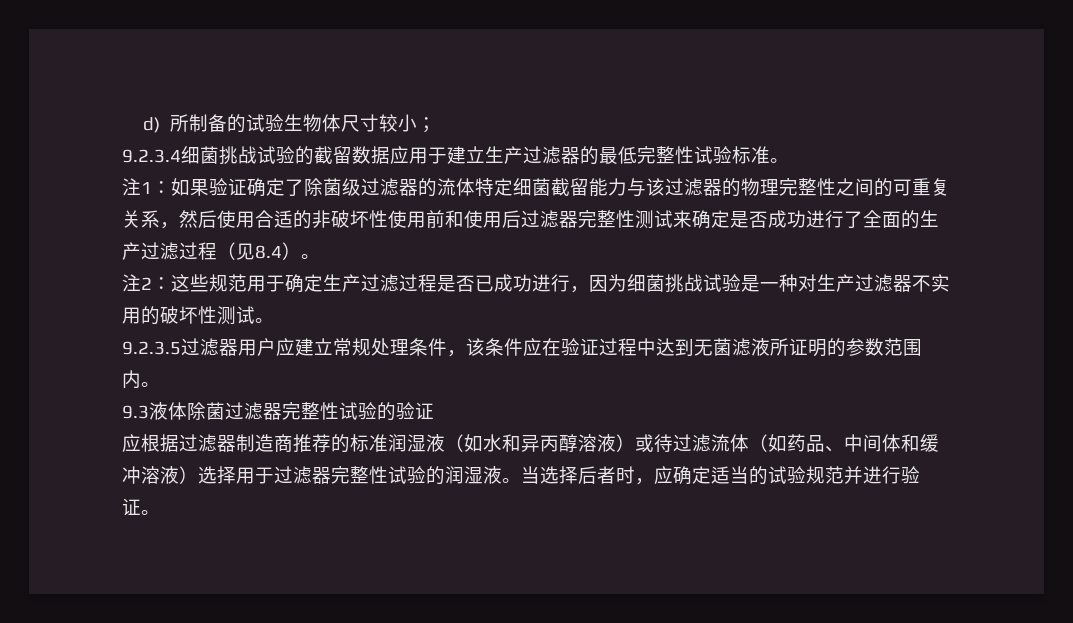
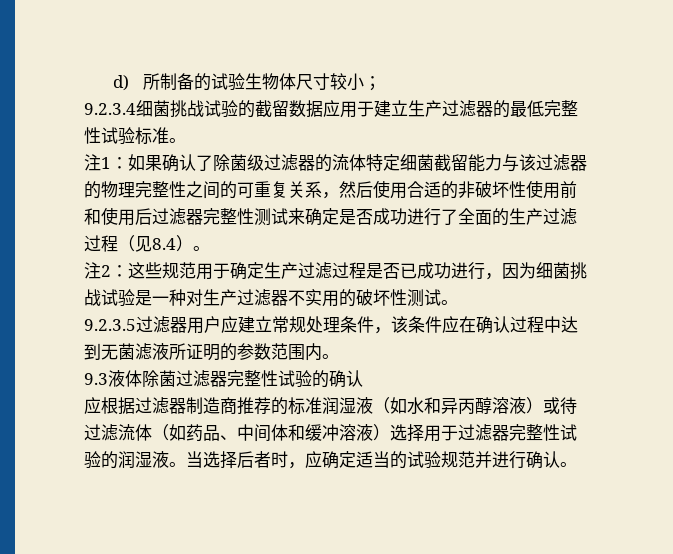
[209,178,285,197] 验证确定 -> [162,154,196,172] 确认
[561,338,599,356] 验证 -> [476,316,510,334] 确认
[396,402,434,420] 验证 -> [329,370,363,388] 确认
[901,466,920,484] [122,498,141,516] 验证 -> [526,451,560,469] 确认

